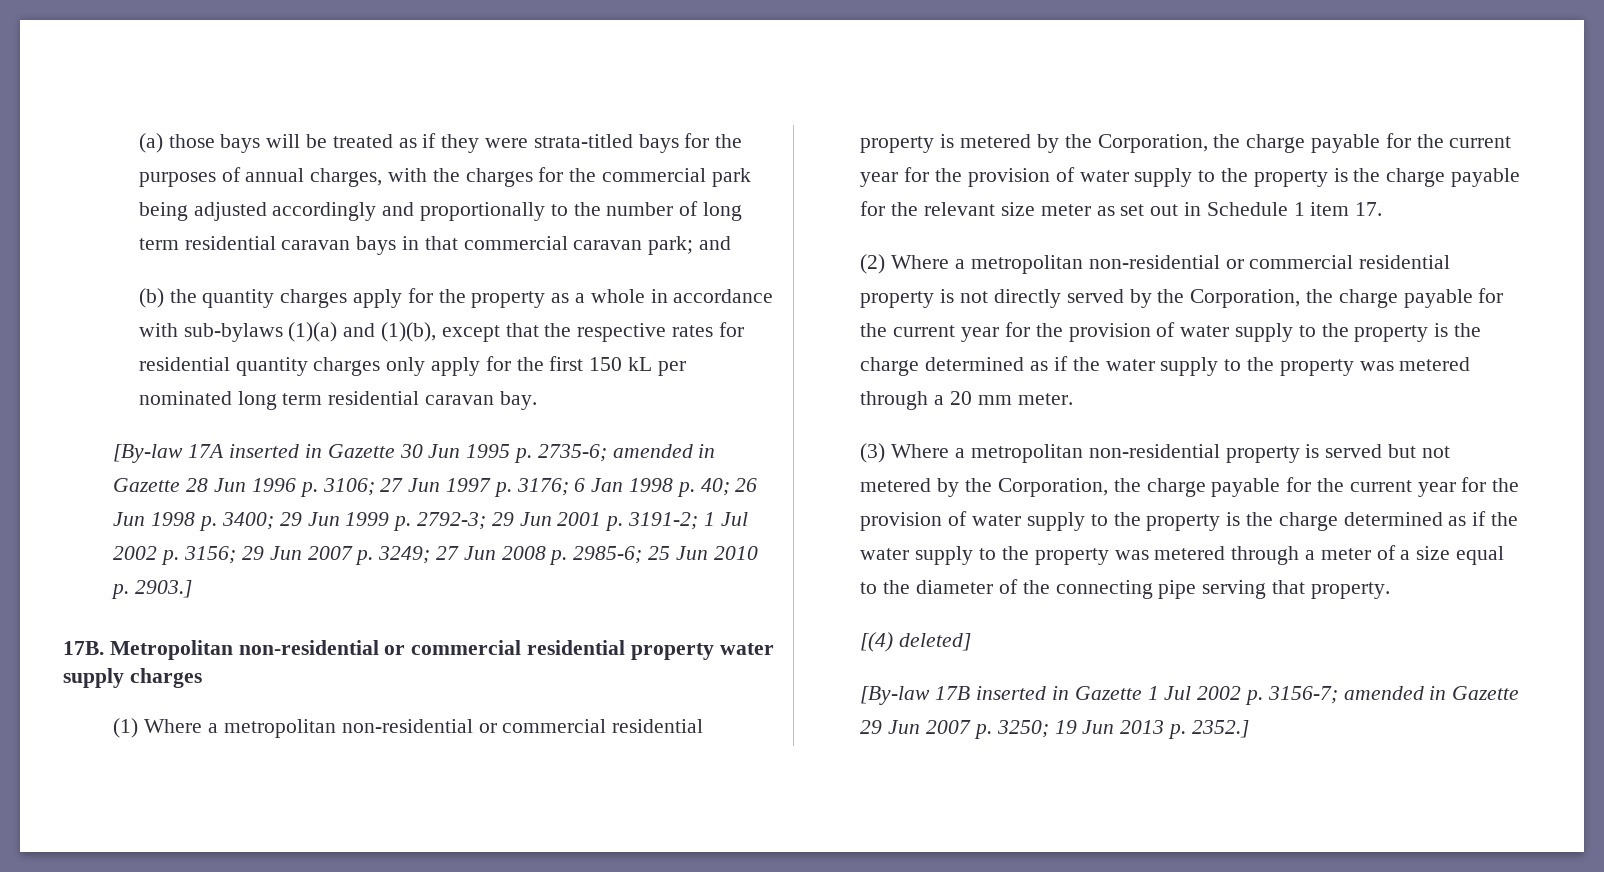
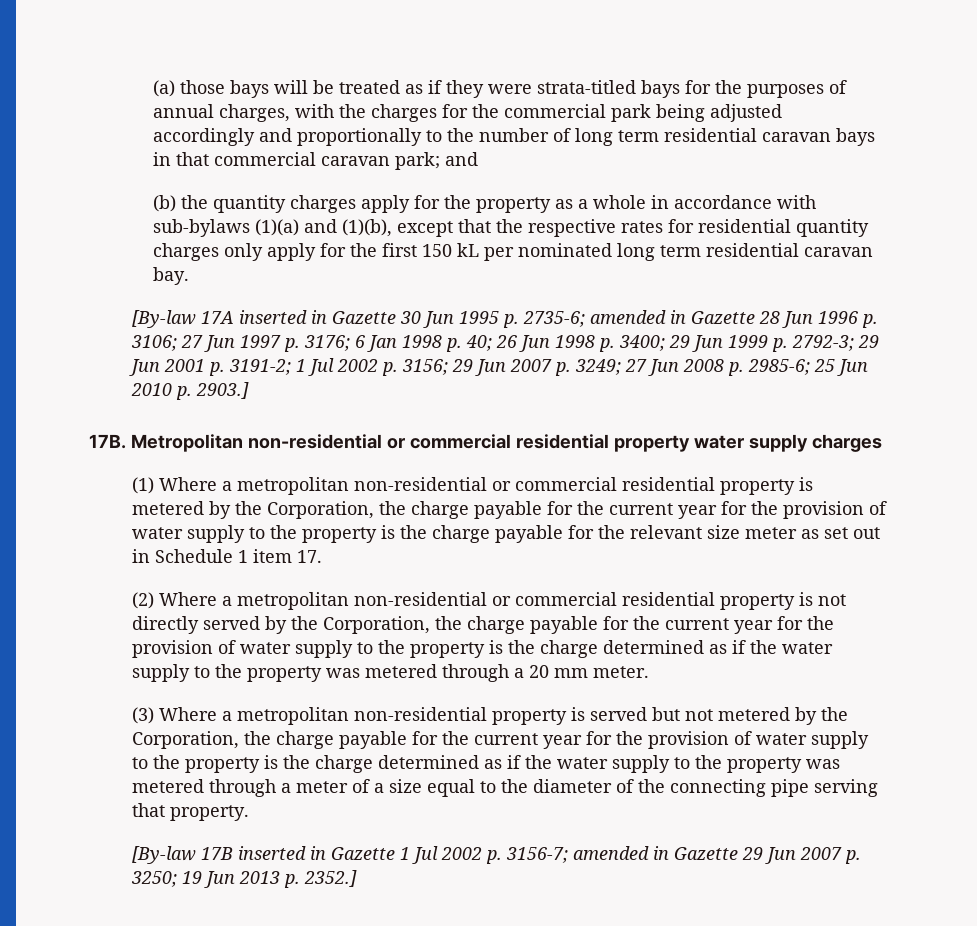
[860,632,972,652] // [(4) deleted] -> (249, 813) none

